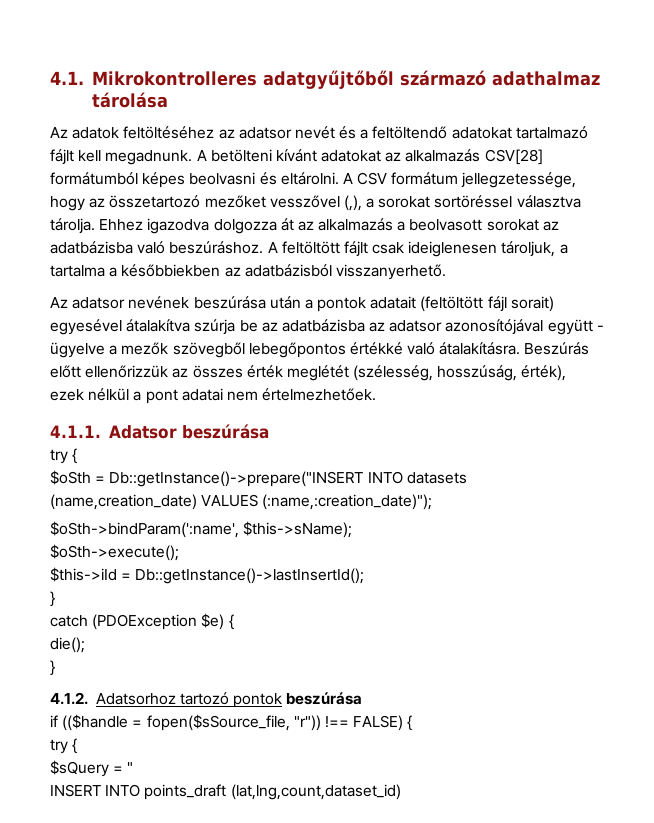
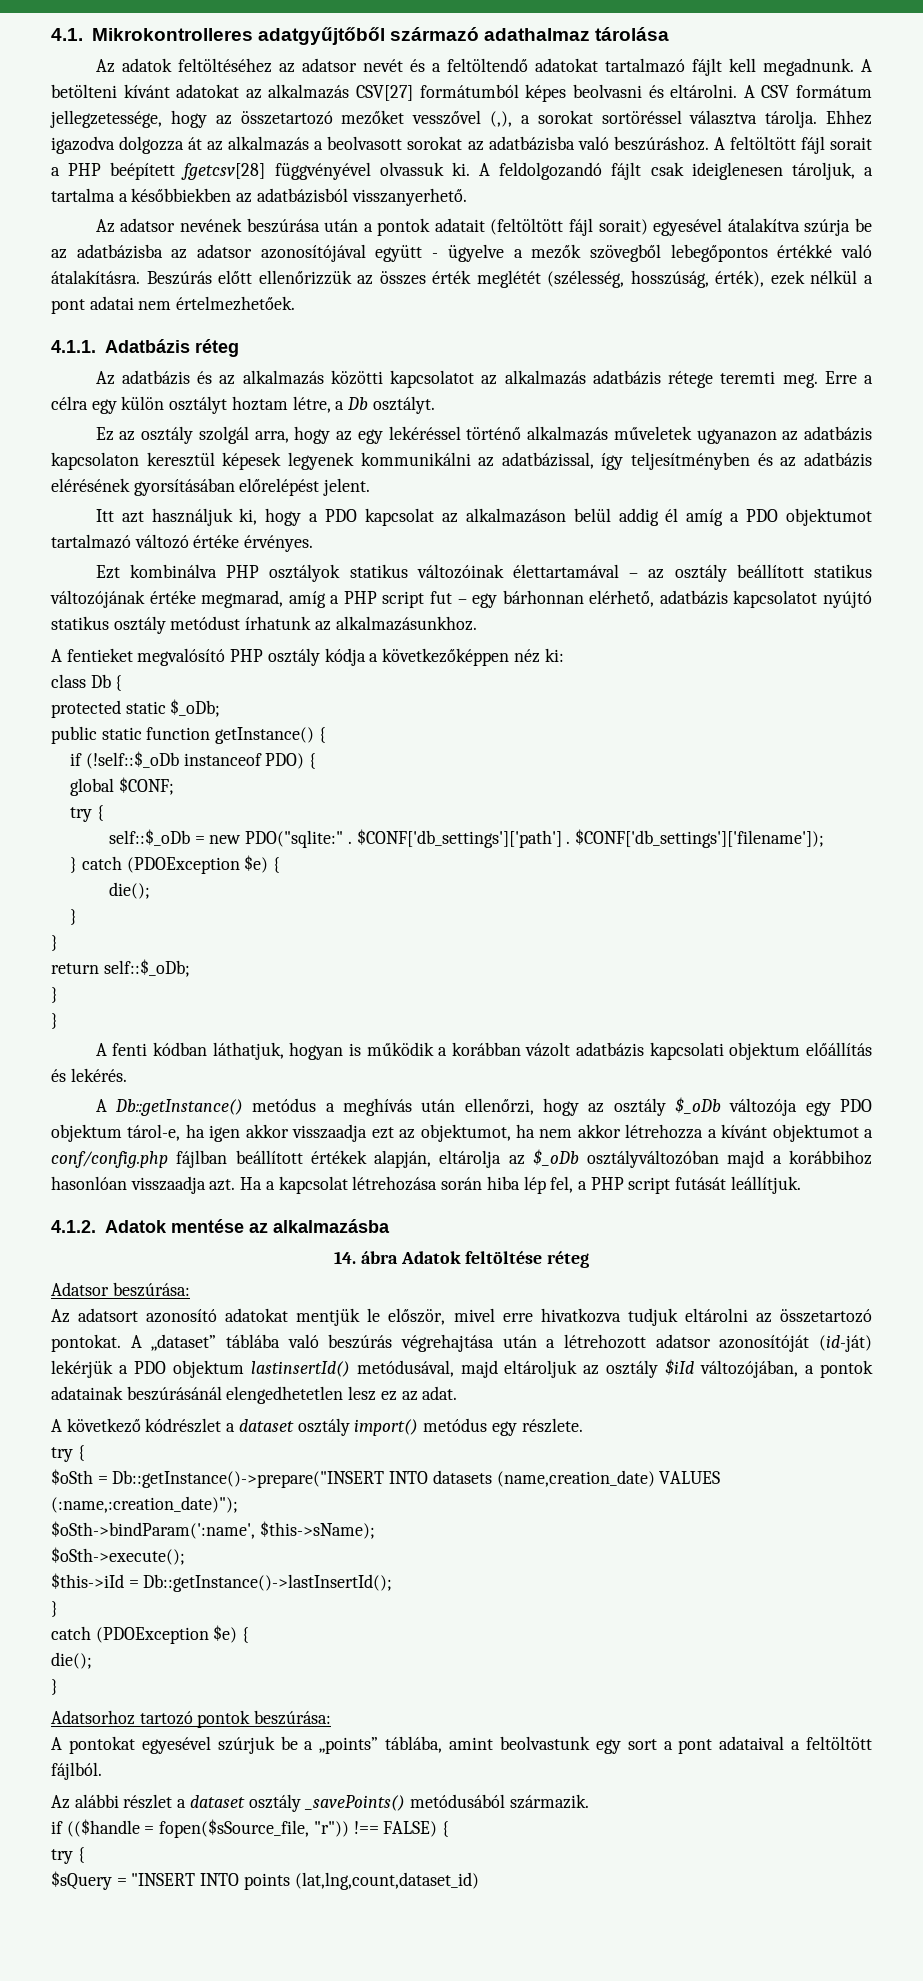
[484,149,543,165] CSV[28] -> [356,85,414,101] CSV[27]
(340, 247) none -> [800,136,873,154] [51,162,603,180] fájl sorait a PHP beépített fgetcsv[28] függvényével olvassuk ki. A feldolgozandó
[108,424,269,439] Adatsor beszúrása -> [104,339,239,357] [95,370,874,388] [51,396,435,414] [95,426,872,444] [51,452,872,470] [51,478,371,496] [95,508,872,526] [51,534,314,552] [95,564,873,582] [50,590,872,608] [51,616,477,634] [51,648,564,666] [51,674,123,691] [51,699,221,718] [51,726,326,744] [70,751,317,769] [70,777,175,796] [70,805,105,822] [108,829,825,848] [70,855,281,874] [108,882,150,899] [70,909,78,925] [51,935,58,951] [51,959,190,977] [51,987,58,1003] [51,1013,58,1029] [95,1042,873,1060] [51,1068,127,1082] [95,1097,873,1116] [51,1124,873,1142] [51,1149,872,1168] [51,1176,801,1194] [51,1219,390,1233] [334,1251,589,1268] [51,1282,190,1297] [51,1308,873,1326] [51,1334,872,1352] [51,1359,873,1378] [51,1386,458,1404] [51,1418,583,1436] Adatbázis réteg // Az adatbázis és az alkalmazás közötti kapcsolatot az alkalmazás adatbázis rétege teremti meg. Erre a célra egy külön osztályt hoztam létre, a Db osztályt. // Ez az osztály szolgál arra, hogy az egy lekéréssel történő alkalmazás műveletek ugyanazon az adatbázis kapcsolaton keresztül képesek legyenek kommunikálni az adatbázissal, így teljesítményben és az adatbázis elérésének gyorsításában előrelépést jelent. // Itt azt használjuk ki, hogy a PDO kapcsolat az alkalmazáson belül addig él amíg a PDO objektumot tartalmazó változó értéke érvényes. // Ezt kombinálva PHP osztályok statikus változóinak élettartamával – az osztály beállított statikus változójának értéke megmarad, amíg a PHP script fut – egy bárhonnan elérhető, adatbázis kapcsolatot nyújtó statikus osztály metódust írhatunk az alkalmazásunkhoz. // A fentieket megvalósító PHP osztály kódja a következőképpen néz ki: // class Db { // protected static $_oDb; // public static function getInstance() { // if (!self::$_oDb instanceof PDO) { // global $CONF; // try { // self::$_oDb = new PDO("sqlite:" . $CONF['db_settings']['path'] . $CONF['db_settings']['filename']); // } catch (PDOException $e) { // die(); // } // } // return self::$_oDb; // } // } // A fenti kódban láthatjuk, hogyan is működik a korábban vázolt adatbázis kapcsolati objektum előállítás és lekérés. // A Db::getInstance() metódus a meghívás után ellenőrzi, hogy az osztály $_oDb változója egy PDO objektum tárol-e, ha igen akkor visszaadja ezt az objektumot, ha nem akkor létrehozza a kívánt objektumot a conf/config.php fájlban beállított értékek alapján, eltárolja az $_oDb osztályváltozóban majd a korábbihoz hasonlóan visszaadja azt. Ha a kapcsolat létrehozása során hiba lép fel, a PHP script futását leállítjuk. // 4.1.2. Adatok mentése az alkalmazásba // 14. ábra Adatok feltöltése réteg // Adatsor beszúrása: // Az adatsort azonosító adatokat mentjük le először, mivel erre hivatkozva tudjuk eltárolni az összetartozó pontokat. A „dataset” táblába való beszúrás végrehajtása után a létrehozott adatsor azonosítóját (id-ját) lekérjük a PDO objektum lastinsertId() metódusával, majd eltároljuk az osztály $iId változójában, a pontok adatainak beszúrásánál elengedhetetlen lesz ez az adat. // A következő kódrészlet a dataset osztály import() metódus egy részlete.
[50,692,88,705] 4.1.2. -> (58, 1687) none
[286,692,363,705] beszúrása -> [254,1710,332,1725] [51,1736,872,1754] [51,1762,102,1780] [51,1794,589,1812] beszúrása: // A pontokat egyesével szúrjuk be a „points” táblába, amint beolvastunk egy sort a pont adataival a feltöltött fájlból. // Az alábbi részlet a dataset osztály _savePoints() metódusából származik.
[127,762,134,773] [50,784,227,800] " // INSERT INTO points_draft -> [131,1873,290,1890] "INSERT INTO points

